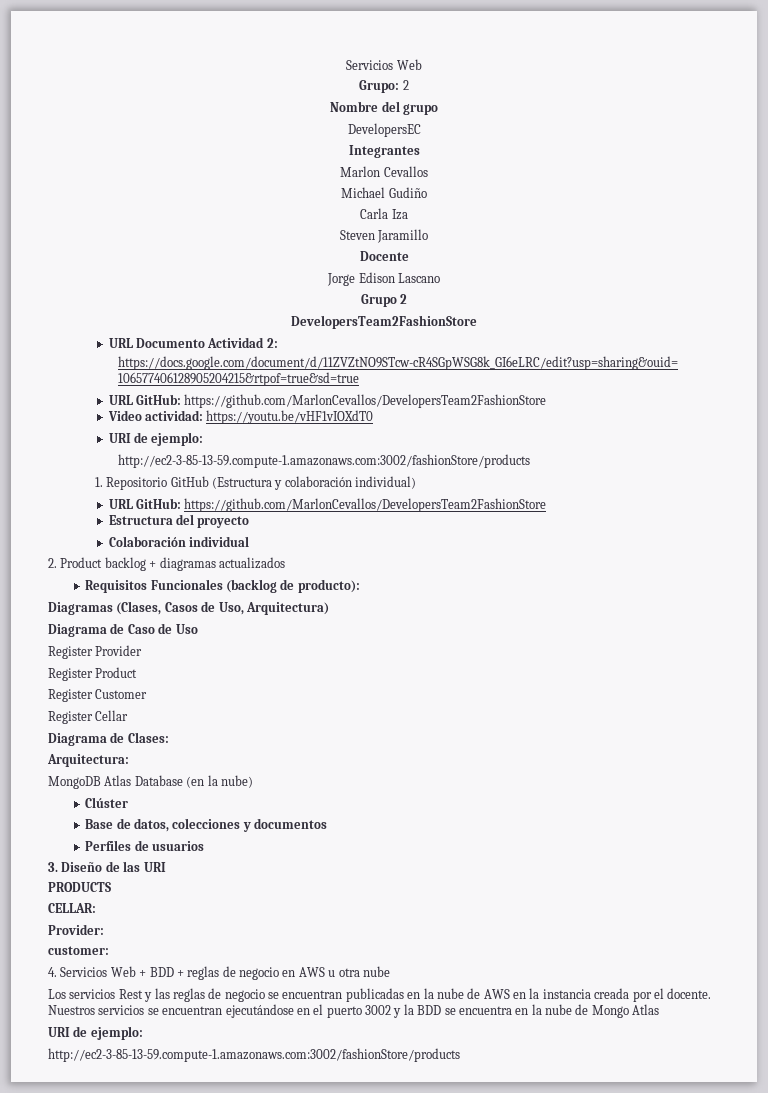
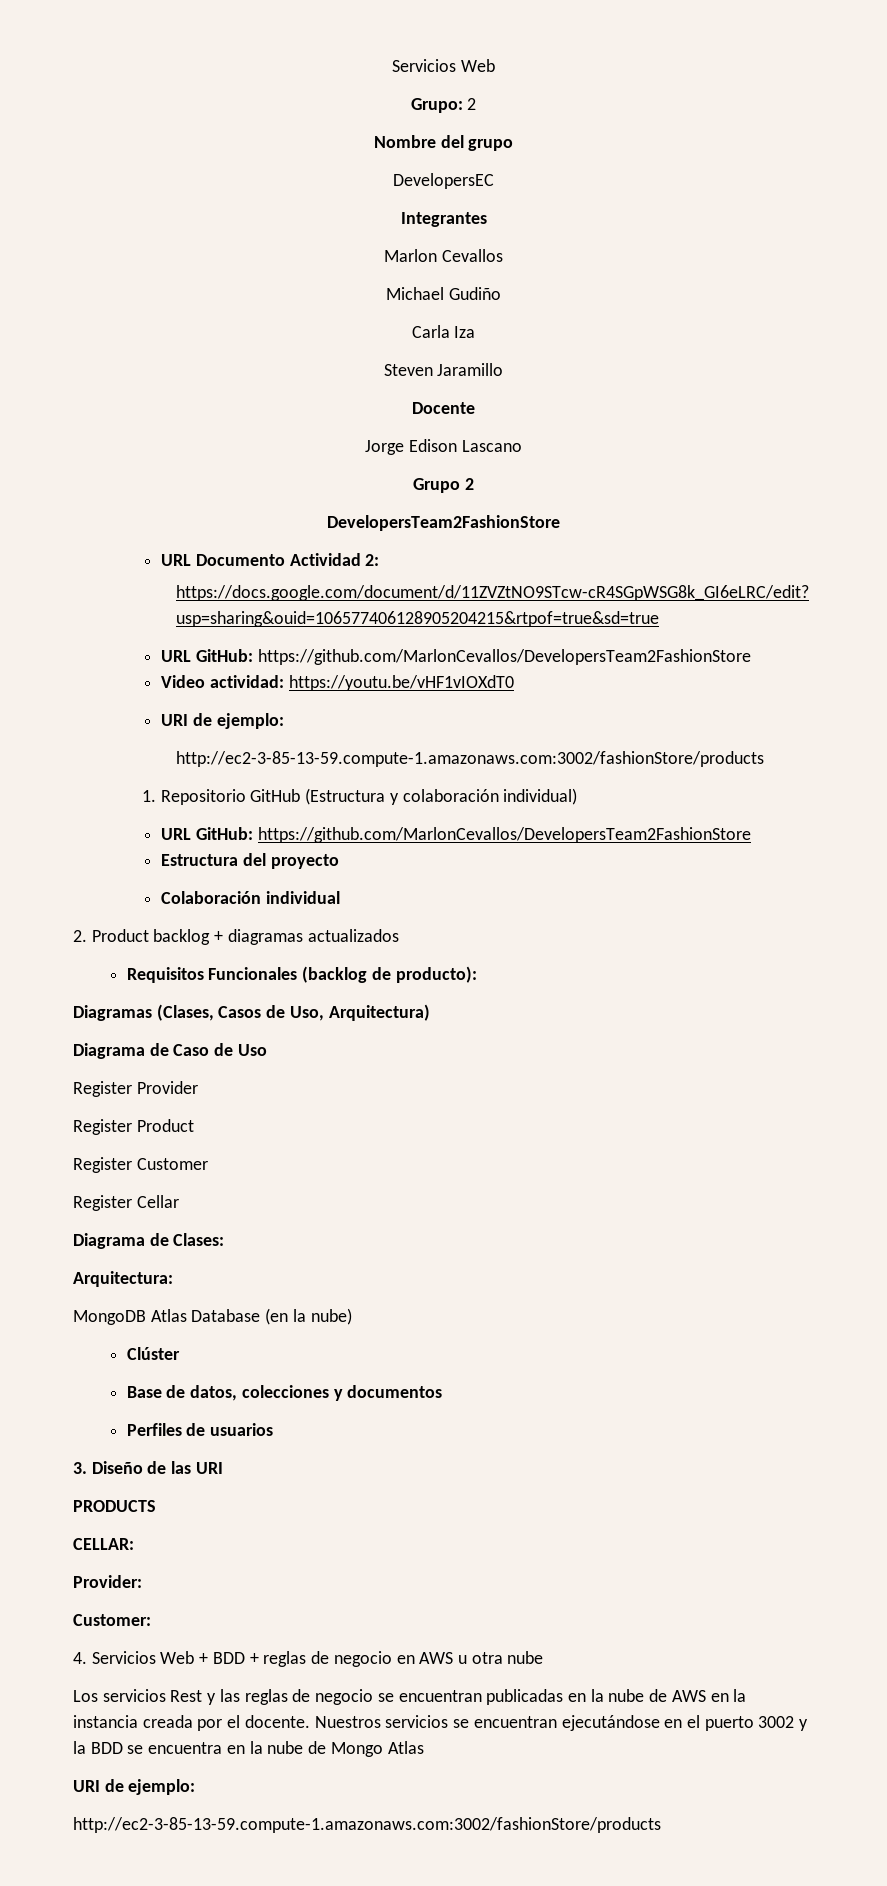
[48,946,109,955] customer: -> [73,1614,151,1626] Customer:

